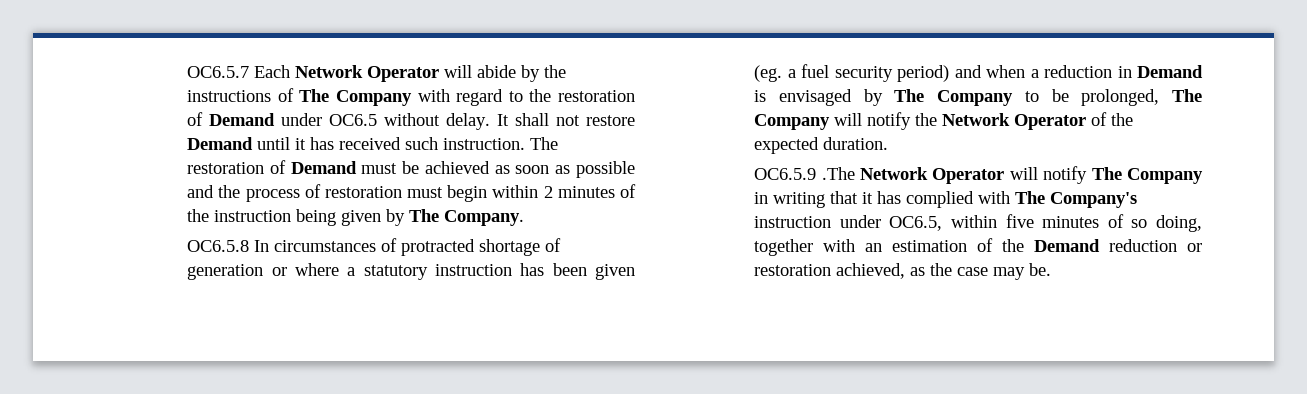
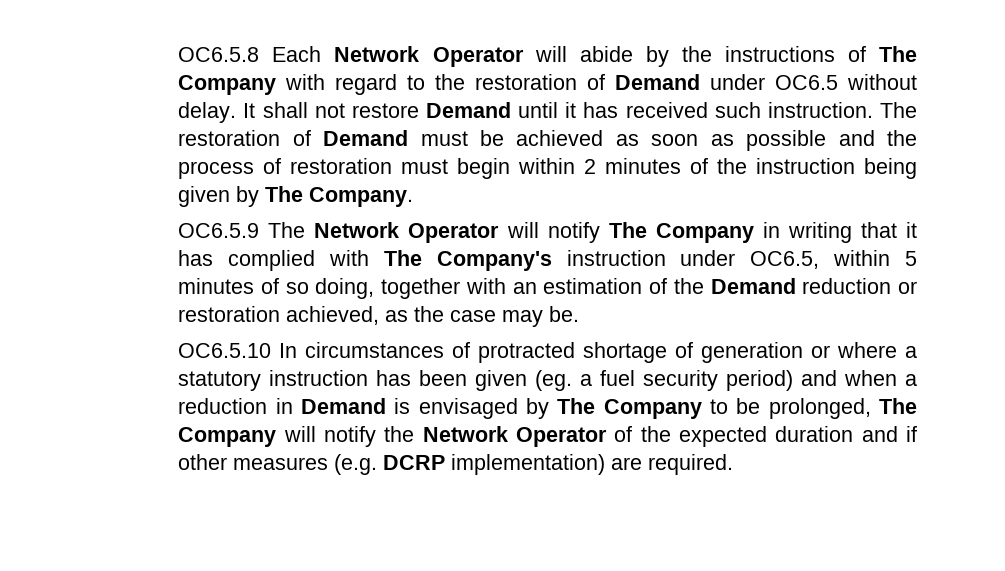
[187,66,250,78] OC6.5.7 -> [178,47,260,62] OC6.5.8
[187,240,250,252] OC6.5.8 -> [178,222,917,243] [178,250,917,271] [178,278,918,299] [178,306,580,327] [178,343,272,358] OC6.5.9 The Network Operator will notify The Company in writing that it has complied with The Company's instruction under OC6.5, within 5 minutes of so doing, together with an estimation of the Demand reduction or restoration achieved, as the case may be. // OC6.5.10
[823,137,889,150] [754,166,1203,184] [754,191,1138,208] [754,214,1202,232] [754,238,1202,256] [754,263,1052,280] duration. // OC6.5.9 .The Network Operator will notify The Company in writing that it has complied with The Company's instruction under OC6.5, within five minutes of so doing, together with an estimation of the Demand reduction or restoration achieved, as the case may be. -> [775,426,918,442] [178,454,734,475] duration and if other measures (e.g. DCRP implementation) are required.

